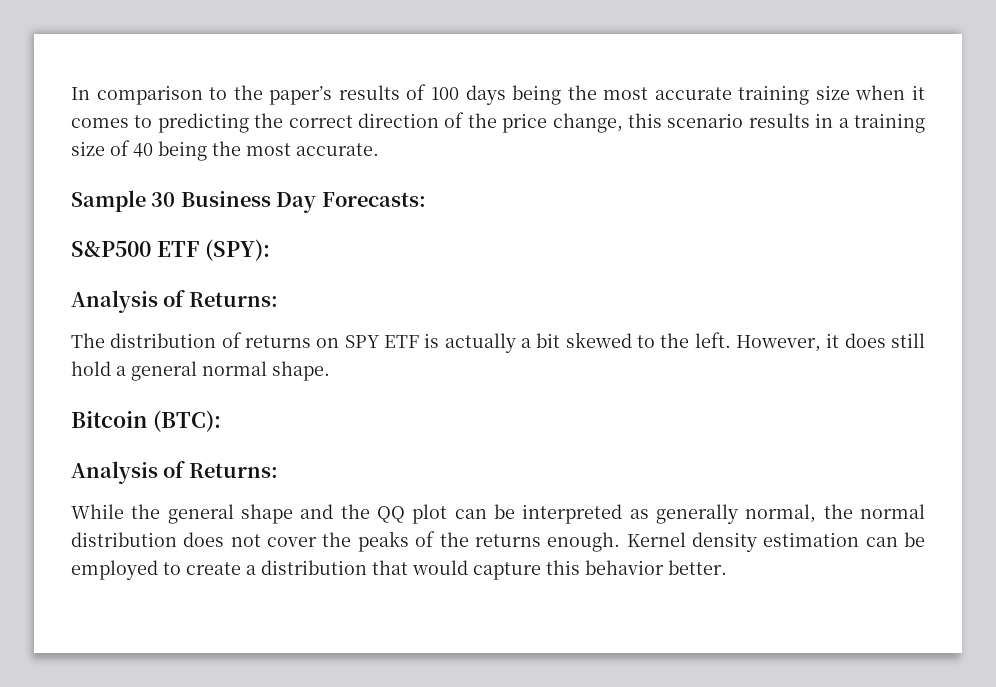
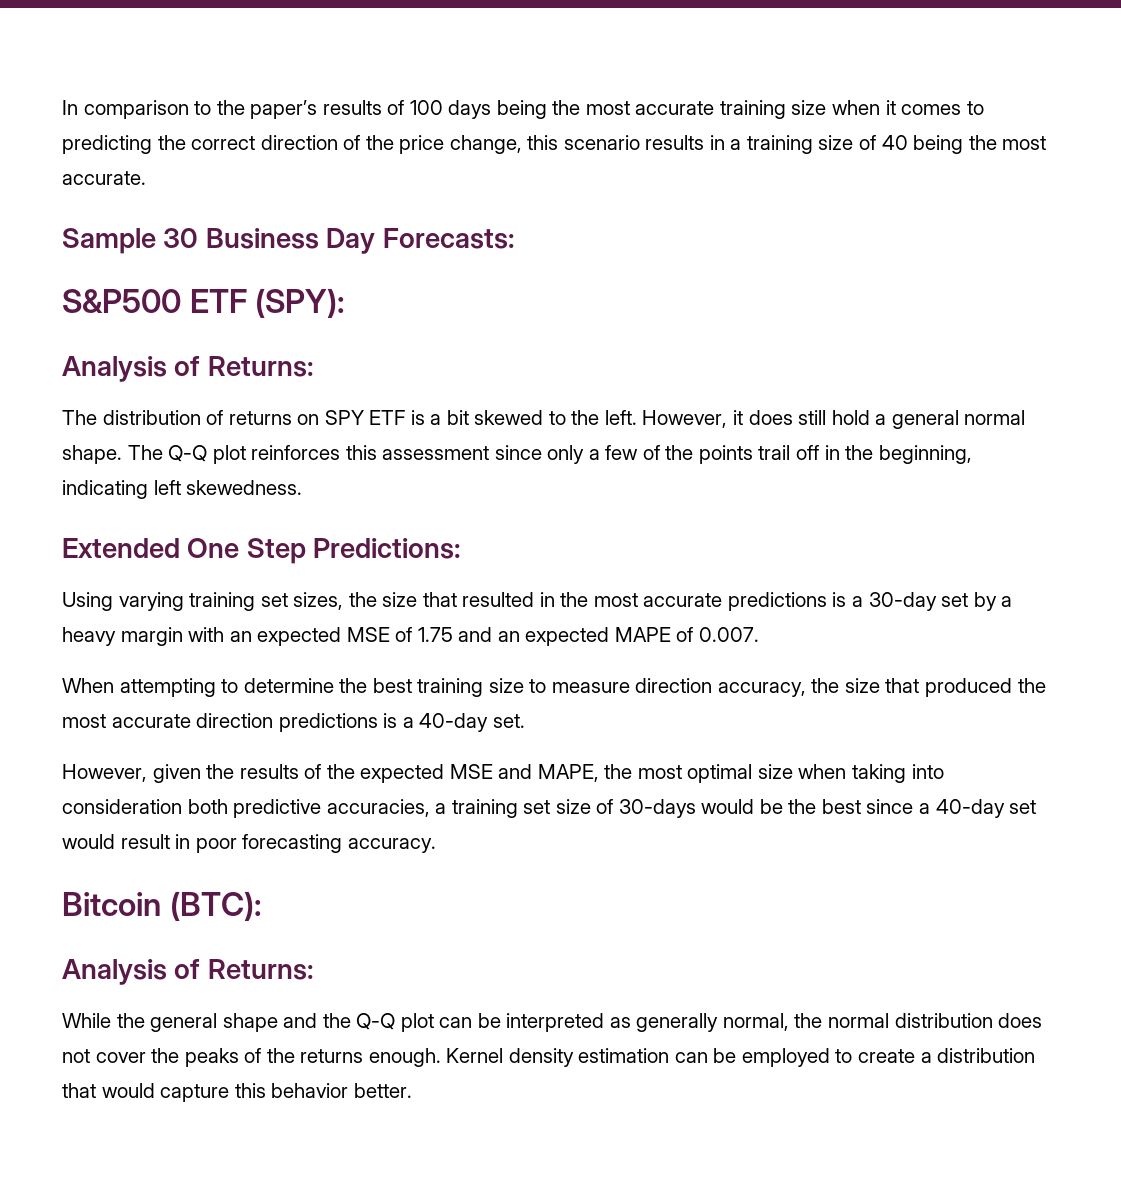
[444,333,516,353] actually -> (425, 417) none
(330, 371) none -> [127,445,972,464] [62,480,303,499] [62,538,462,564] [62,592,1013,611] [62,627,759,646] [62,678,1046,697] [62,713,525,732] [62,764,944,783] [62,799,1037,818] [62,834,436,853] The Q-Q plot reinforces this assessment since only a few of the points trail off in the beginning, indicating left skewedness. // Extended One Step Predictions: // Using varying training set sizes, the size that resulted in the most accurate predictions is a 30-day set by a heavy margin with an expected MSE of 1.75 and an expected MAPE of 0.007. // When attempting to determine the best training size to measure direction accuracy, the size that produced the most accurate direction predictions is a 40-day set. // However, given the results of the expected MSE and MAPE, the most optimal size when taking into consideration both predictive accuracies, a training set size of 30-days would be the best since a 40-day set would result in poor forecasting accuracy.
[377,506,405,523] QQ -> [356,1013,396,1030] Q-Q

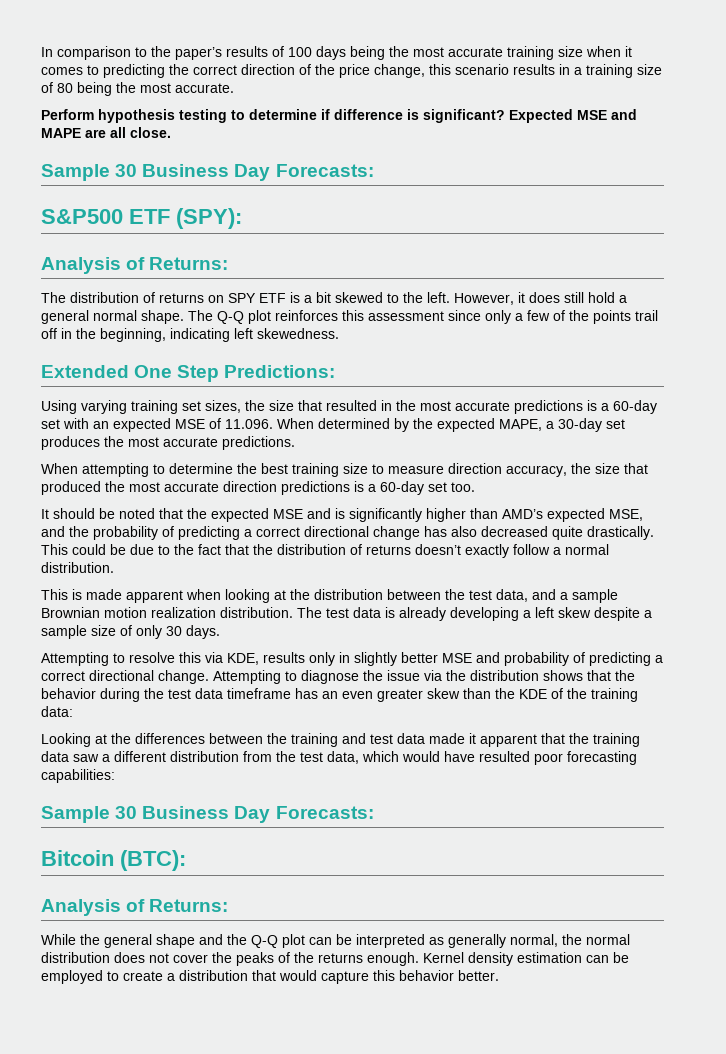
[881,135,908,150] 40 -> [57,83,73,93] 80
(146, 178) none -> [41,109,637,123] [41,127,171,138] // Perform hypothesis testing to determine if difference is significant? Expected MSE and MAPE are all close.
[868,592,1013,611] [62,627,183,646] 30-day set by a heavy margin -> [613,400,657,414] [41,419,60,429] 60-day set
[417,627,759,646] 1.75 and an expected MAPE of 0.007. -> [225,418,625,432] [41,436,295,450] 11.096. When determined by the expected MAPE, a 30-day set produces the most accurate predictions.
[419,713,525,732] [62,764,944,783] [62,799,1037,818] [62,834,436,853] 40-day set. // However, given the results of the expected MSE and MAPE, the most optimal size when taking into consideration both predictive accuracies, a training set size of 30-days would be the best since a 40-day set would result in poor forecasting accuracy. -> [380,481,475,495] [41,508,643,522] [41,526,654,540] [41,544,609,558] [41,562,114,573] [41,589,618,603] [41,607,652,621] [41,625,220,639] [41,652,663,666] [41,670,635,684] [41,688,638,702] [41,706,73,717] [41,733,640,747] [41,751,637,765] [41,769,115,783] [41,806,374,823] 60-day set too. // It should be noted that the expected MSE and is significantly higher than AMD’s expected MSE, and the probability of predicting a correct directional change has also decreased quite drastically. This could be due to the fact that the distribution of returns doesn’t exactly follow a normal distribution. // This is made apparent when looking at the distribution between the test data, and a sample Brownian motion realization distribution. The test data is already developing a left skew despite a sample size of only 30 days. // Attempting to resolve this via KDE, results only in slightly better MSE and probability of predicting a correct directional change. Attempting to diagnose the issue via the distribution shows that the behavior during the test data timeframe has an even greater skew than the KDE of the training data: // Looking at the differences between the training and test data made it apparent that the training data saw a different distribution from the test data, which would have resulted poor forecasting capabilities: // Sample 30 Business Day Forecasts:

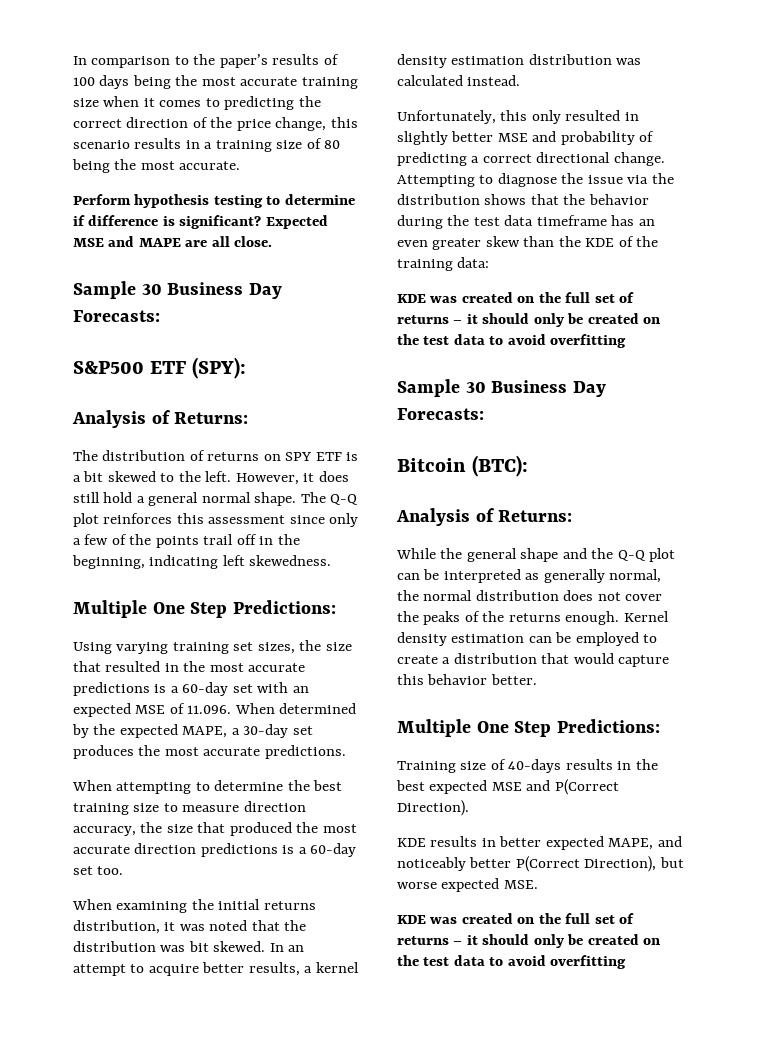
[41,365,129,378] Extended -> [73,600,147,618] Multiple
[41,508,643,522] [41,526,654,540] [41,544,609,558] [41,562,114,573] [41,589,618,603] [41,607,652,621] [41,625,220,639] [41,652,335,666] It should be noted that the expected MSE and is significantly higher than AMD’s expected MSE, and the probability of predicting a correct directional change has also decreased quite drastically. This could be due to the fact that the distribution of returns doesn’t exactly follow a normal distribution. // This is made apparent when looking at the distribution between the test data, and a sample Brownian motion realization distribution. The test data is already developing a left skew despite a sample size of only 30 days. // Attempting to resolve this via KDE, results only -> [72,899,316,913] [73,920,307,934] [73,941,305,952] [73,962,359,976] [397,54,642,68] [397,75,521,86] [397,110,621,124] When examining the initial returns distribution, it was noted that the distribution was bit skewed. In an attempt to acquire better results, a kernel density estimation distribution was calculated instead. // Unfortunately, this only resulted
[41,733,640,747] [41,751,637,765] [41,769,115,783] Looking at the differences between the training and test data made it apparent that the training data saw a different distribution from the test data, which would have resulted poor forecasting capabilities: -> [397,292,635,303] [397,313,661,327] [397,334,627,348] KDE was created on the full set of returns – it should only be created on the test data to avoid overfitting
(499, 975) none -> [397,719,660,737] [397,759,658,773] [396,779,619,795] [397,800,469,816] [397,836,682,850] [397,856,684,872] [397,878,538,892] [397,913,635,924] [397,934,661,948] [397,955,627,969] // Multiple One Step Predictions: // Training size of 40-days results in the best expected MSE and P(Correct Direction). // KDE results in better expected MAPE, and noticeably better P(Correct Direction), but worse expected MSE. // KDE was created on the full set of returns – it should only be created on the test data to avoid overfitting

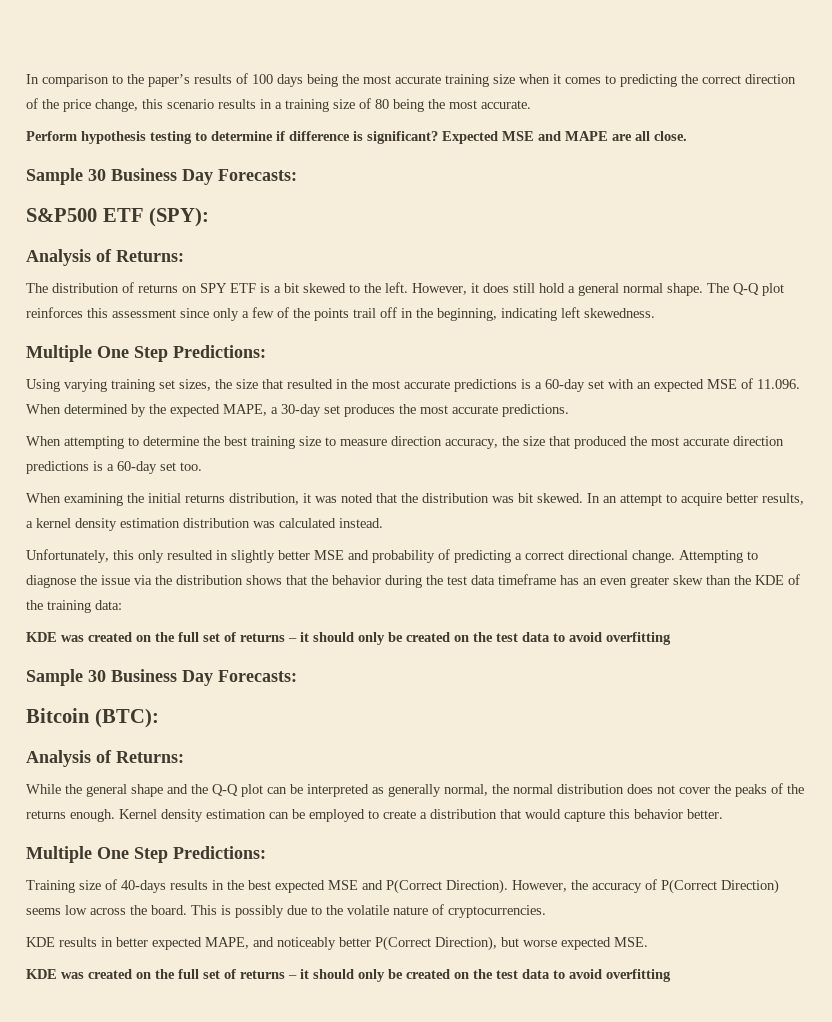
(469, 808) none -> [512,879,779,894] [26,904,546,918] However, the accuracy of P(Correct Direction) seems low across the board. This is possibly due to the volatile nature of cryptocurrencies.

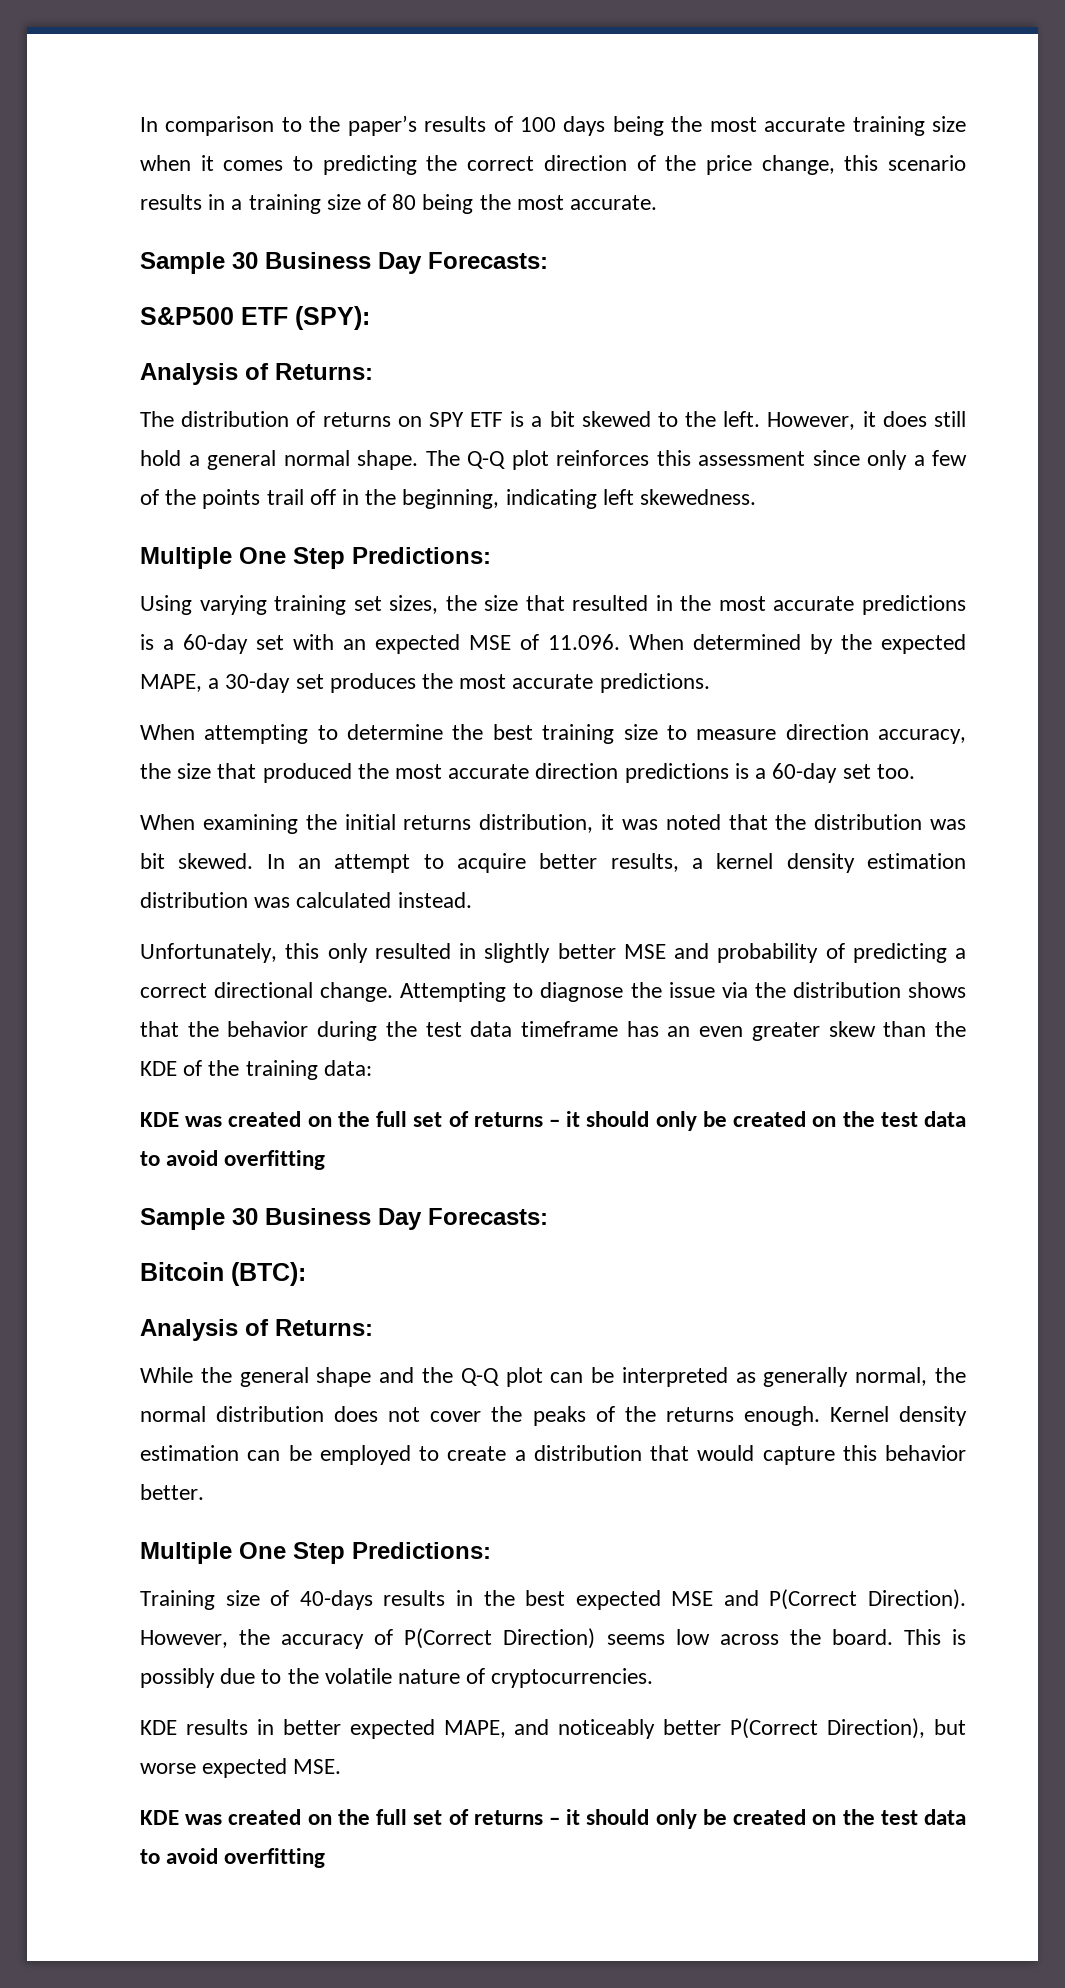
[26,131,687,144] // Perform hypothesis testing to determine if difference is significant? Expected MSE and MAPE are all close. -> (658, 202) none

